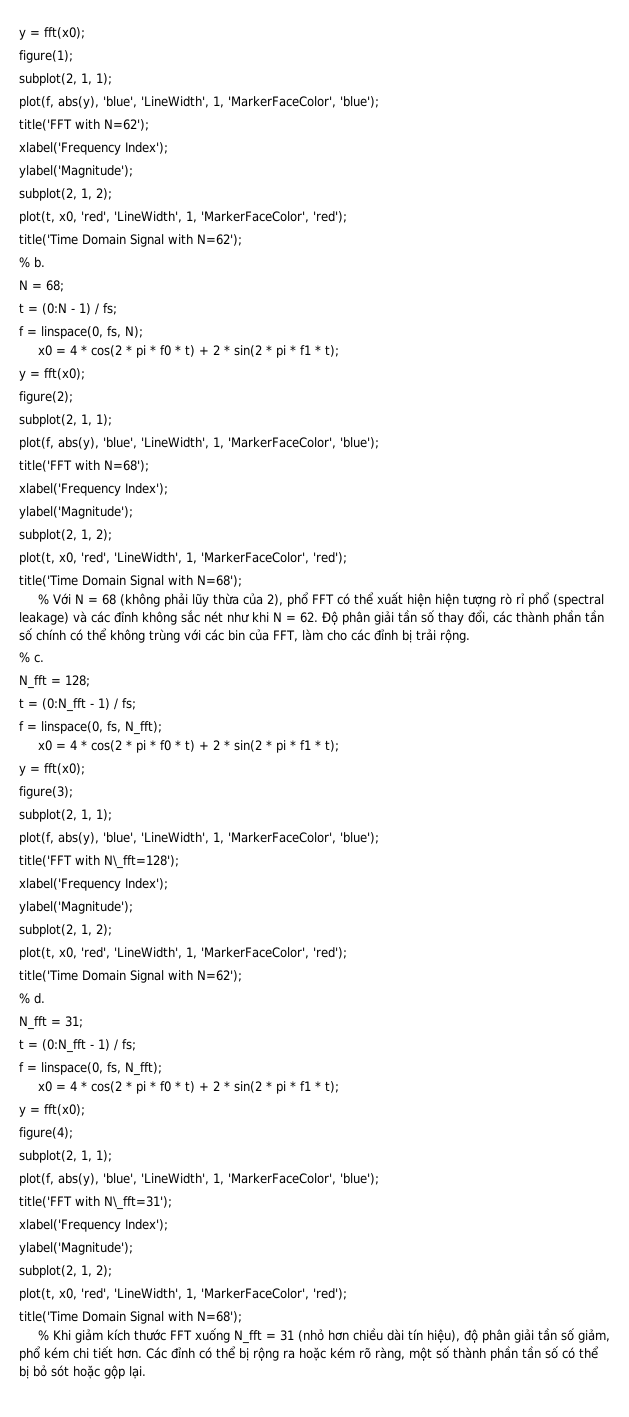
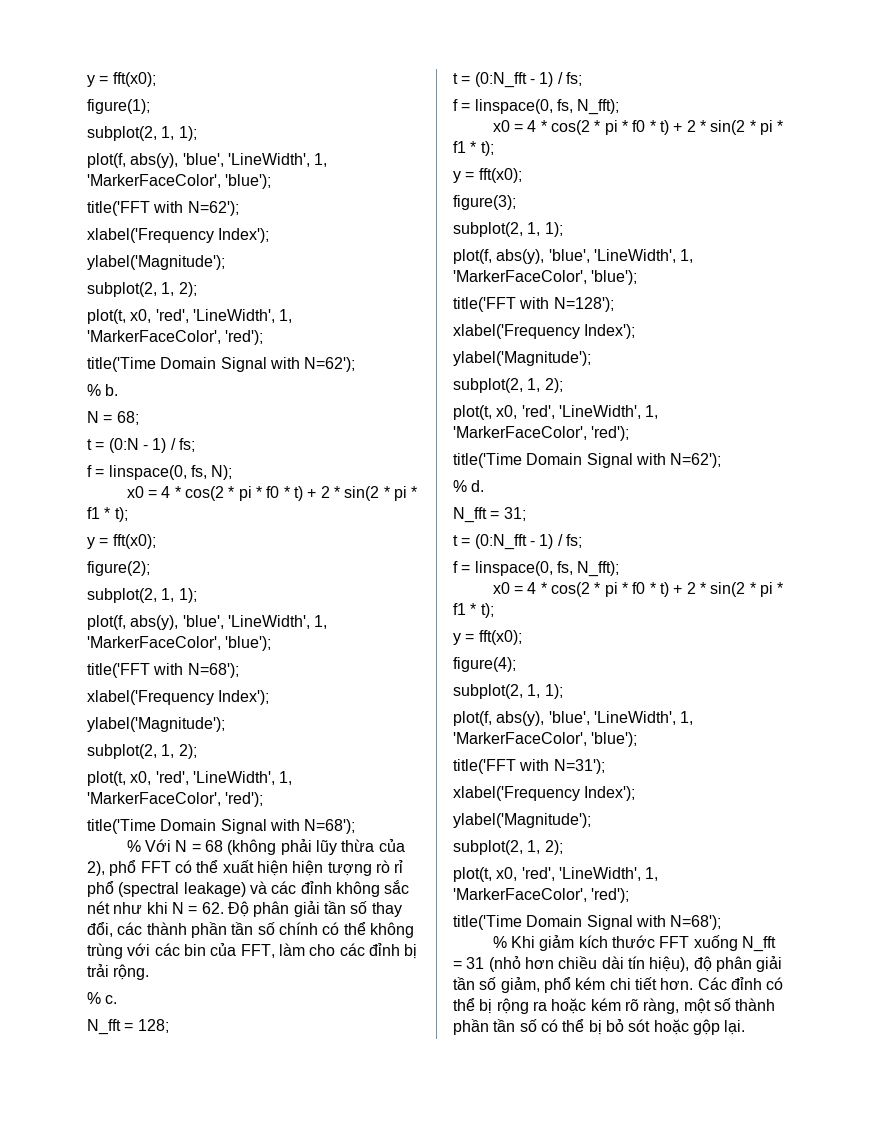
[104,855,179,869] N\_fft=128'); -> [553,297,614,312] N=128');
[104,1196,172,1210] N\_fft=31'); -> [553,759,605,774] N=31');

